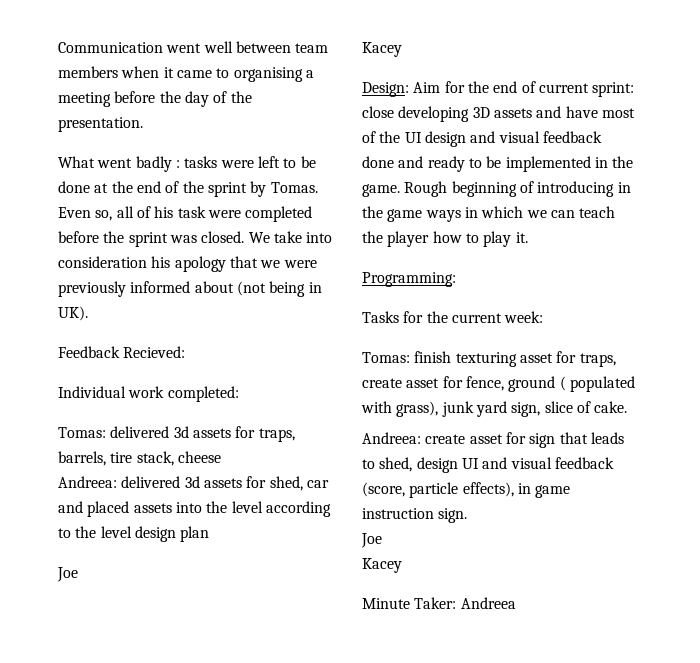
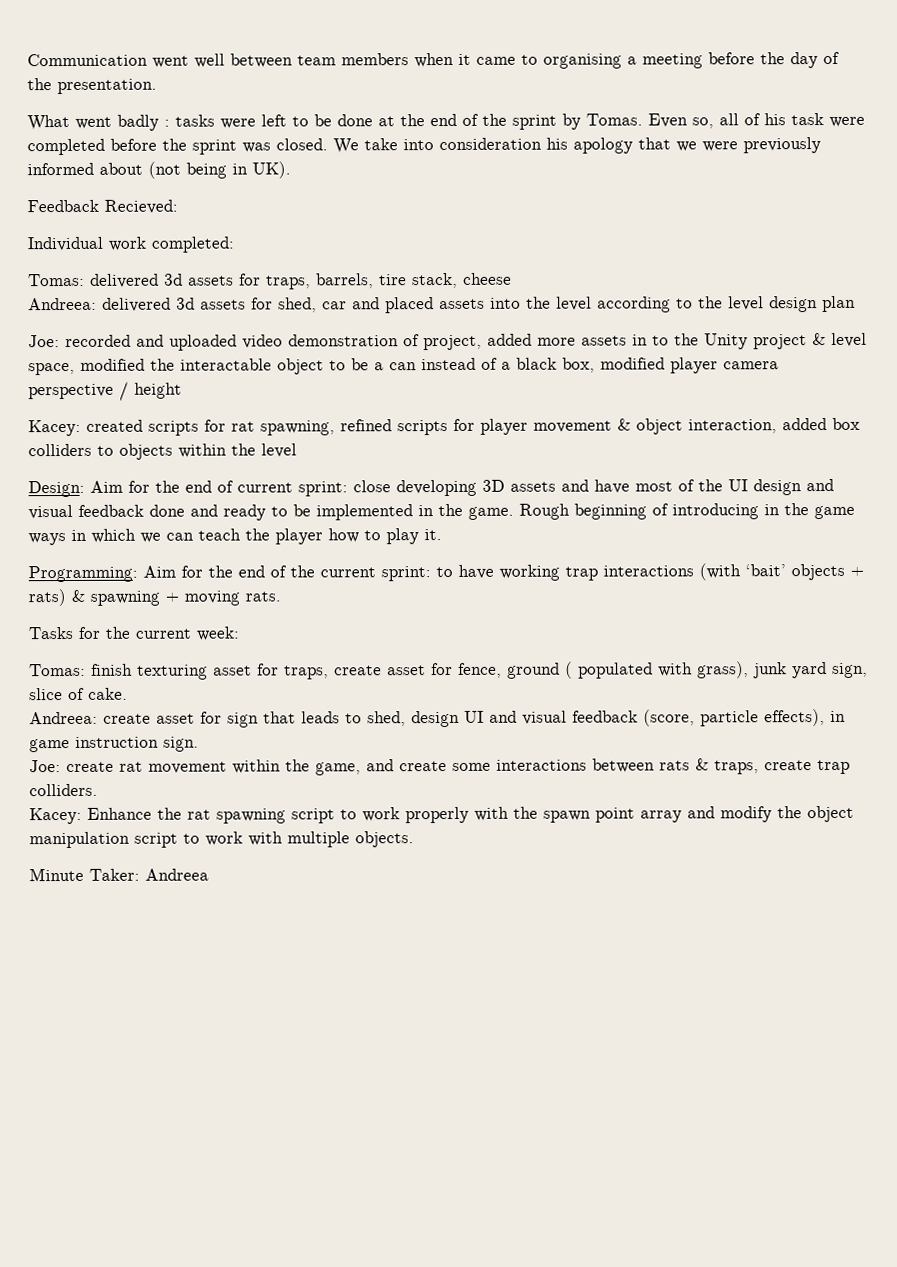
[57,567,78,582] [362,42,402,57] Joe // Kacey -> [28,332,867,351] [28,357,779,376] [28,381,182,401] [28,417,860,437] [28,443,297,460] Joe: recorded and uploaded video demonstration of project, added more assets in to the Unity project & level space, modified the interactable object to be a can instead of a black box, modified player camera perspective / height // Kacey: created scripts for rat spawning, refined scripts for player movement & object interaction, added box colliders to objects within the level
(456, 279) none -> [143,563,864,582] [28,589,281,607] Aim for the end of the current sprint: to have working trap interactions (with ‘bait’ objects + rats) & spawning + moving rats.
[361,533,382,548] [362,558,402,573] Joe // Kacey -> [29,758,850,776] [29,783,98,797] [29,805,854,825] [29,831,414,849] Joe: create rat movement within the game, and create some interactions between rats & traps, create trap colliders. // Kacey: Enhance the rat spawning script to work properly with the spawn point array and modify the object manipulation script to work with multiple objects.

